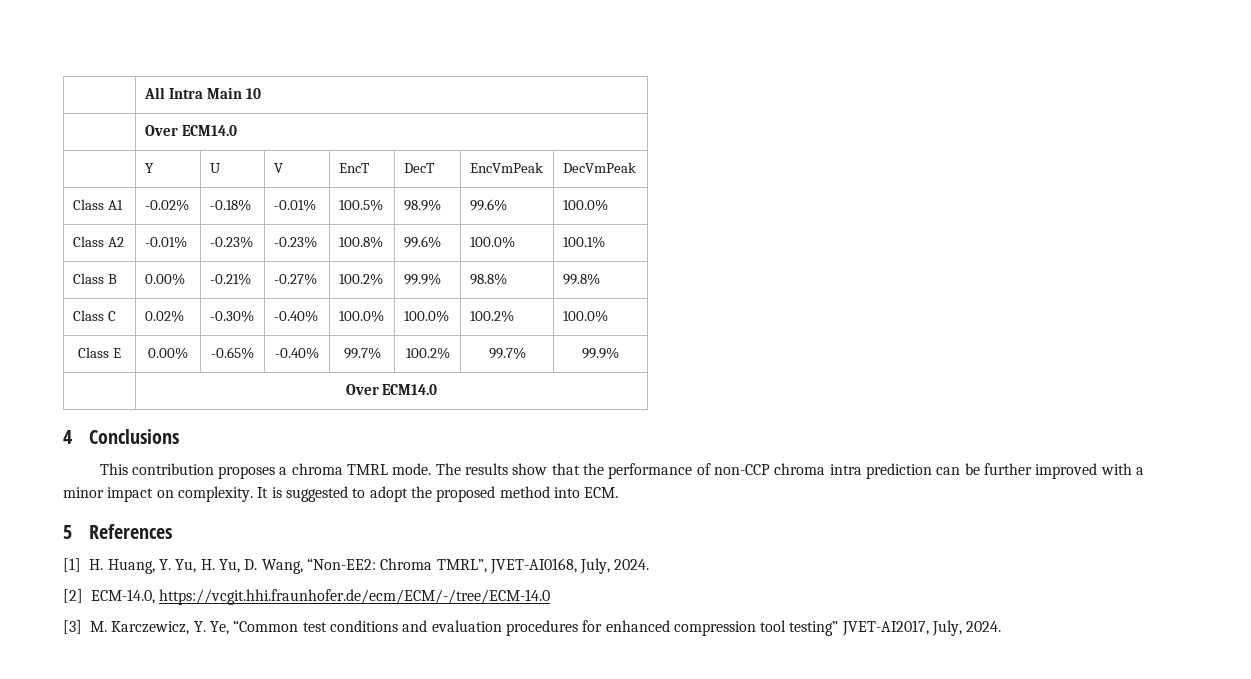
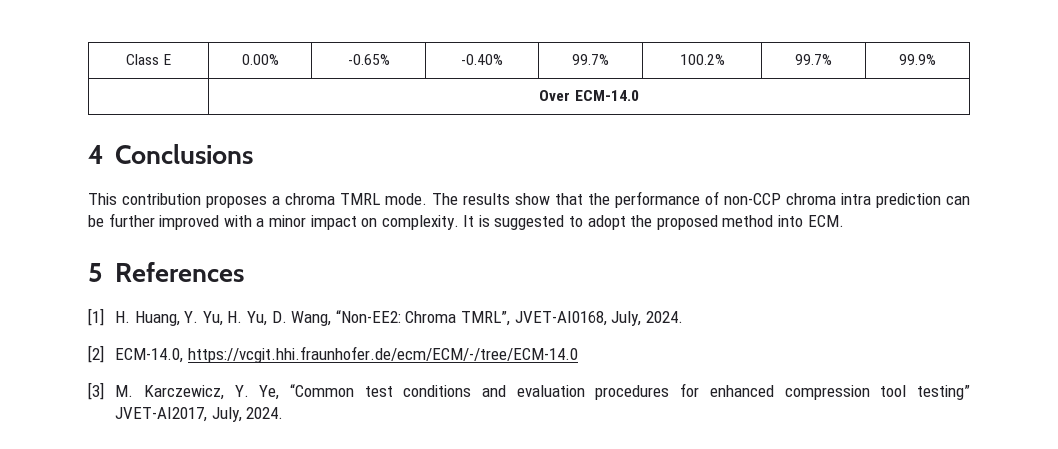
[143,87,261,99] [144,125,237,136] [144,163,154,173] [209,163,221,173] [273,163,283,173] [338,163,370,173] [403,163,435,173] [469,162,543,173] [562,162,636,173] [72,199,123,210] [144,199,189,211] [209,199,251,211] [273,199,316,211] [338,199,383,211] [403,199,441,211] [469,199,507,211] [562,199,608,211] [72,236,124,247] [144,236,187,248] [209,236,253,248] [273,236,317,248] [338,236,383,248] [403,236,441,248] [469,236,515,248] [562,236,605,248] [72,273,117,284] [144,273,185,285] [209,273,251,285] [273,273,317,285] [338,273,383,285] [403,273,441,285] [469,273,507,285] [562,273,600,285] [72,310,116,321] [144,310,184,322] [209,310,254,322] [273,310,318,322] [338,310,384,322] [403,310,449,322] [469,310,514,322] [562,310,608,322] | All Intra Main 10 // | Over ECM14.0 // | Y | U | V | EncT | DecT | EncVmPeak | DecVmPeak // Class A1 | -0.02% | -0.18% | -0.01% | 100.5% | 98.9% | 99.6% | 100.0% // Class A2 | -0.01% | -0.23% | -0.23% | 100.8% | 99.6% | 100.0% | 100.1% // Class B | 0.00% | -0.21% | -0.27% | 100.2% | 99.9% | 98.8% | 99.8% // Class C | 0.02% | -0.30% | -0.40% | 100.0% | 100.0% | 100.2% | 100.0% // -> (126, 59) none
[382,384,438,395] ECM14.0 -> [574,90,639,101] ECM-14.0

